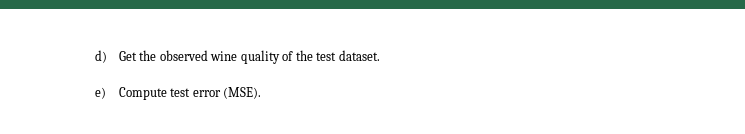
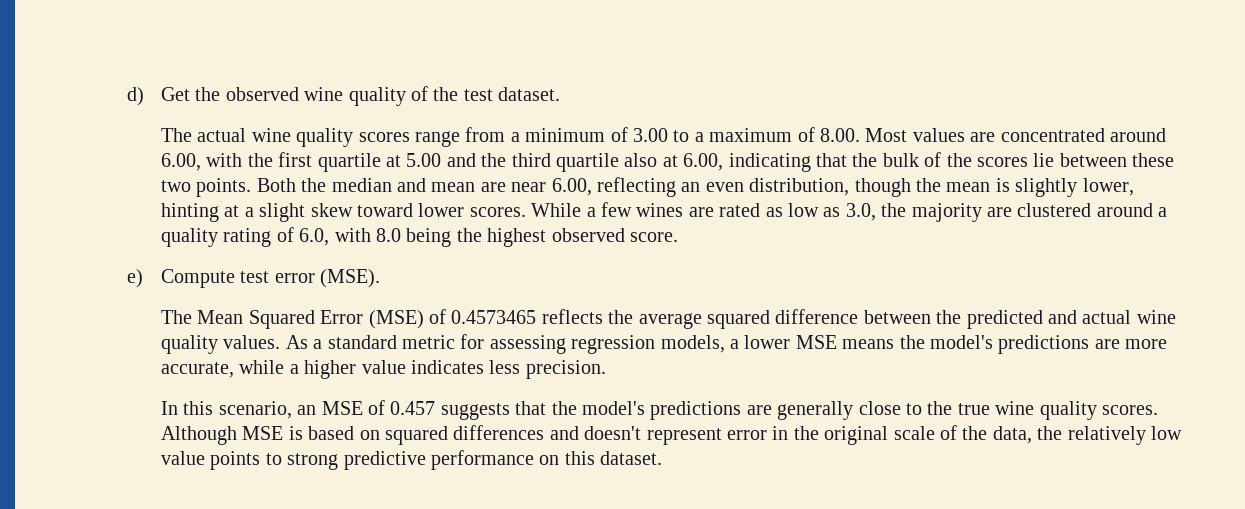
(380, 55) none -> [161,127,1167,147] [161,152,1175,172] [161,177,1134,197] [161,202,1168,222] [161,227,679,247] // The actual wine quality scores range from a minimum of 3.00 to a maximum of 8.00. Most values are concentrated around 6.00, with the first quartile at 5.00 and the third quartile also at 6.00, indicating that the bulk of the scores lie between these two points. Both the median and mean are near 6.00, reflecting an even distribution, though the mean is slightly lower, hinting at a slight skew toward lower scores. While a few wines are rated as low as 3.0, the majority are clustered around a quality rating of 6.0, with 8.0 being the highest observed score.
(262, 93) none -> [161,309,1176,329] [161,334,1168,354] [161,360,606,379] [161,400,1159,420] [161,425,1183,445] [161,450,663,470] // The Mean Squared Error (MSE) of 0.4573465 reflects the average squared difference between the predicted and actual wine quality values. As a standard metric for assessing regression models, a lower MSE means the model's predictions are more accurate, while a higher value indicates less precision. // In this scenario, an MSE of 0.457 suggests that the model's predictions are generally close to the true wine quality scores. Although MSE is based on squared differences and doesn't represent error in the original scale of the data, the relatively low value points to strong predictive performance on this dataset.

